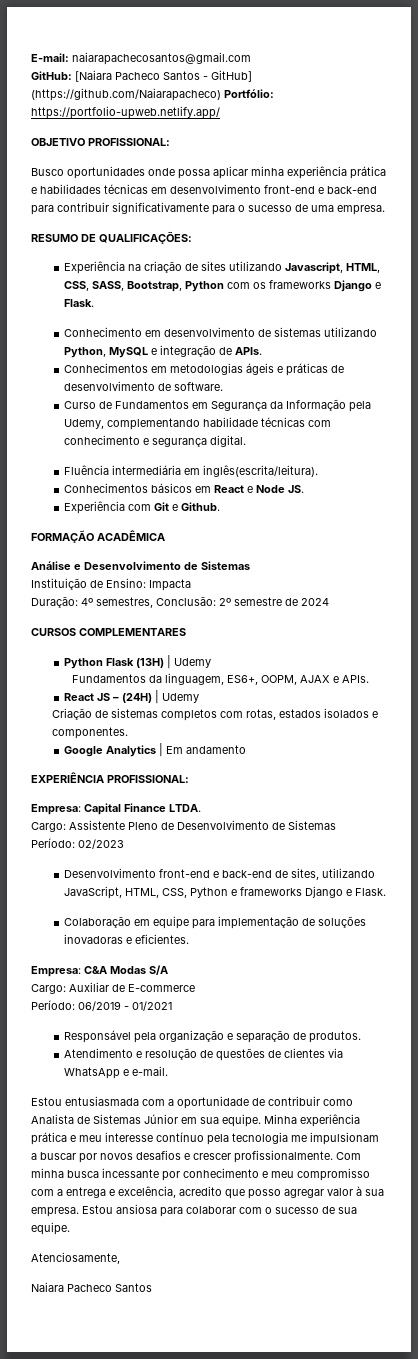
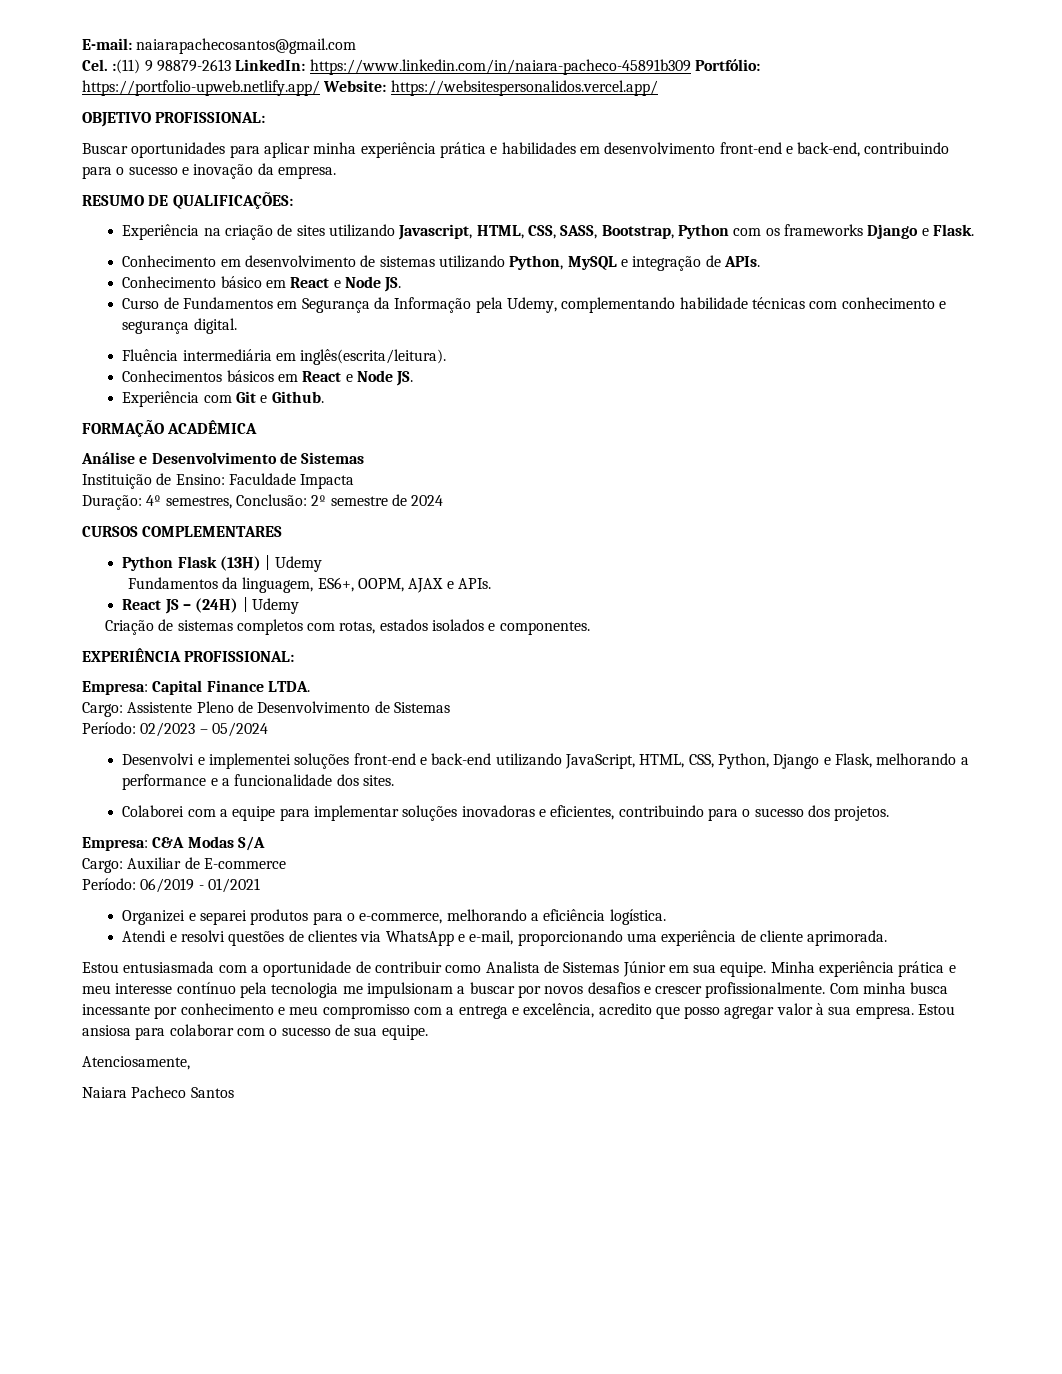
[31,70,252,82] [31,88,221,101] GitHub: [Naiara Pacheco Santos - GitHub] (https://github.com/Naiarapacheco) -> [82,59,691,75] Cel. :(11) 9 98879-2613 LinkedIn: https://www.linkedin.com/in/naiara-pacheco-45891b309
(220, 112) none -> [323,80,658,96] Website: https://websitespersonalidos.vercel.app/
[31,166,210,179] Busco oportunidades onde possa -> [82,142,260,158] Buscar oportunidades para
[104,184,148,194] técnicas -> (576, 148) none
[327,186,377,194] [31,202,334,215] back-end para contribuir significativamente para o sucesso de uma -> [797,142,950,157] [82,163,274,179] back-end, contribuindo para o sucesso e inovação da
[63,363,344,376] [63,381,223,391] Conhecimentos em metodologias ágeis e práticas de desenvolvimento de software. -> [122,276,402,292] Conhecimento básico em React e Node JS.
(146, 583) none -> [228,473,296,485] Faculdade
[63,743,246,757] // Google Analytics | Em andamento -> (590, 628) none
[63,868,319,880] // Desenvolvimento front-end e back-end de sites, -> [199,722,268,737] [122,753,492,769] – 05/2024 // Desenvolvi e implementei soluções front-end e back-end
[189,886,386,898] [63,916,366,929] [63,934,189,944] Python e frameworks Django e Flask. // Colaboração em equipe para implementação de soluções inovadoras e eficientes. -> [717,753,969,769] [122,774,395,790] [122,805,890,821] Python, Django e Flask, melhorando a performance e a funcionalidade dos sites. // Colaborei com a equipe para implementar soluções inovadoras e eficientes, contribuindo para o sucesso dos projetos.
[63,1030,361,1043] [63,1048,213,1060] Responsável pela organização e separação de produtos. // Atendimento e resolução de -> [122,909,666,925] [122,930,226,942] Organizei e separei produtos para o e-commerce, melhorando a eficiência logística. // Atendi e resolvi
[131,1066,168,1076] e-mail. -> [469,930,888,946] e-mail, proporcionando uma experiência de cliente aprimorada.

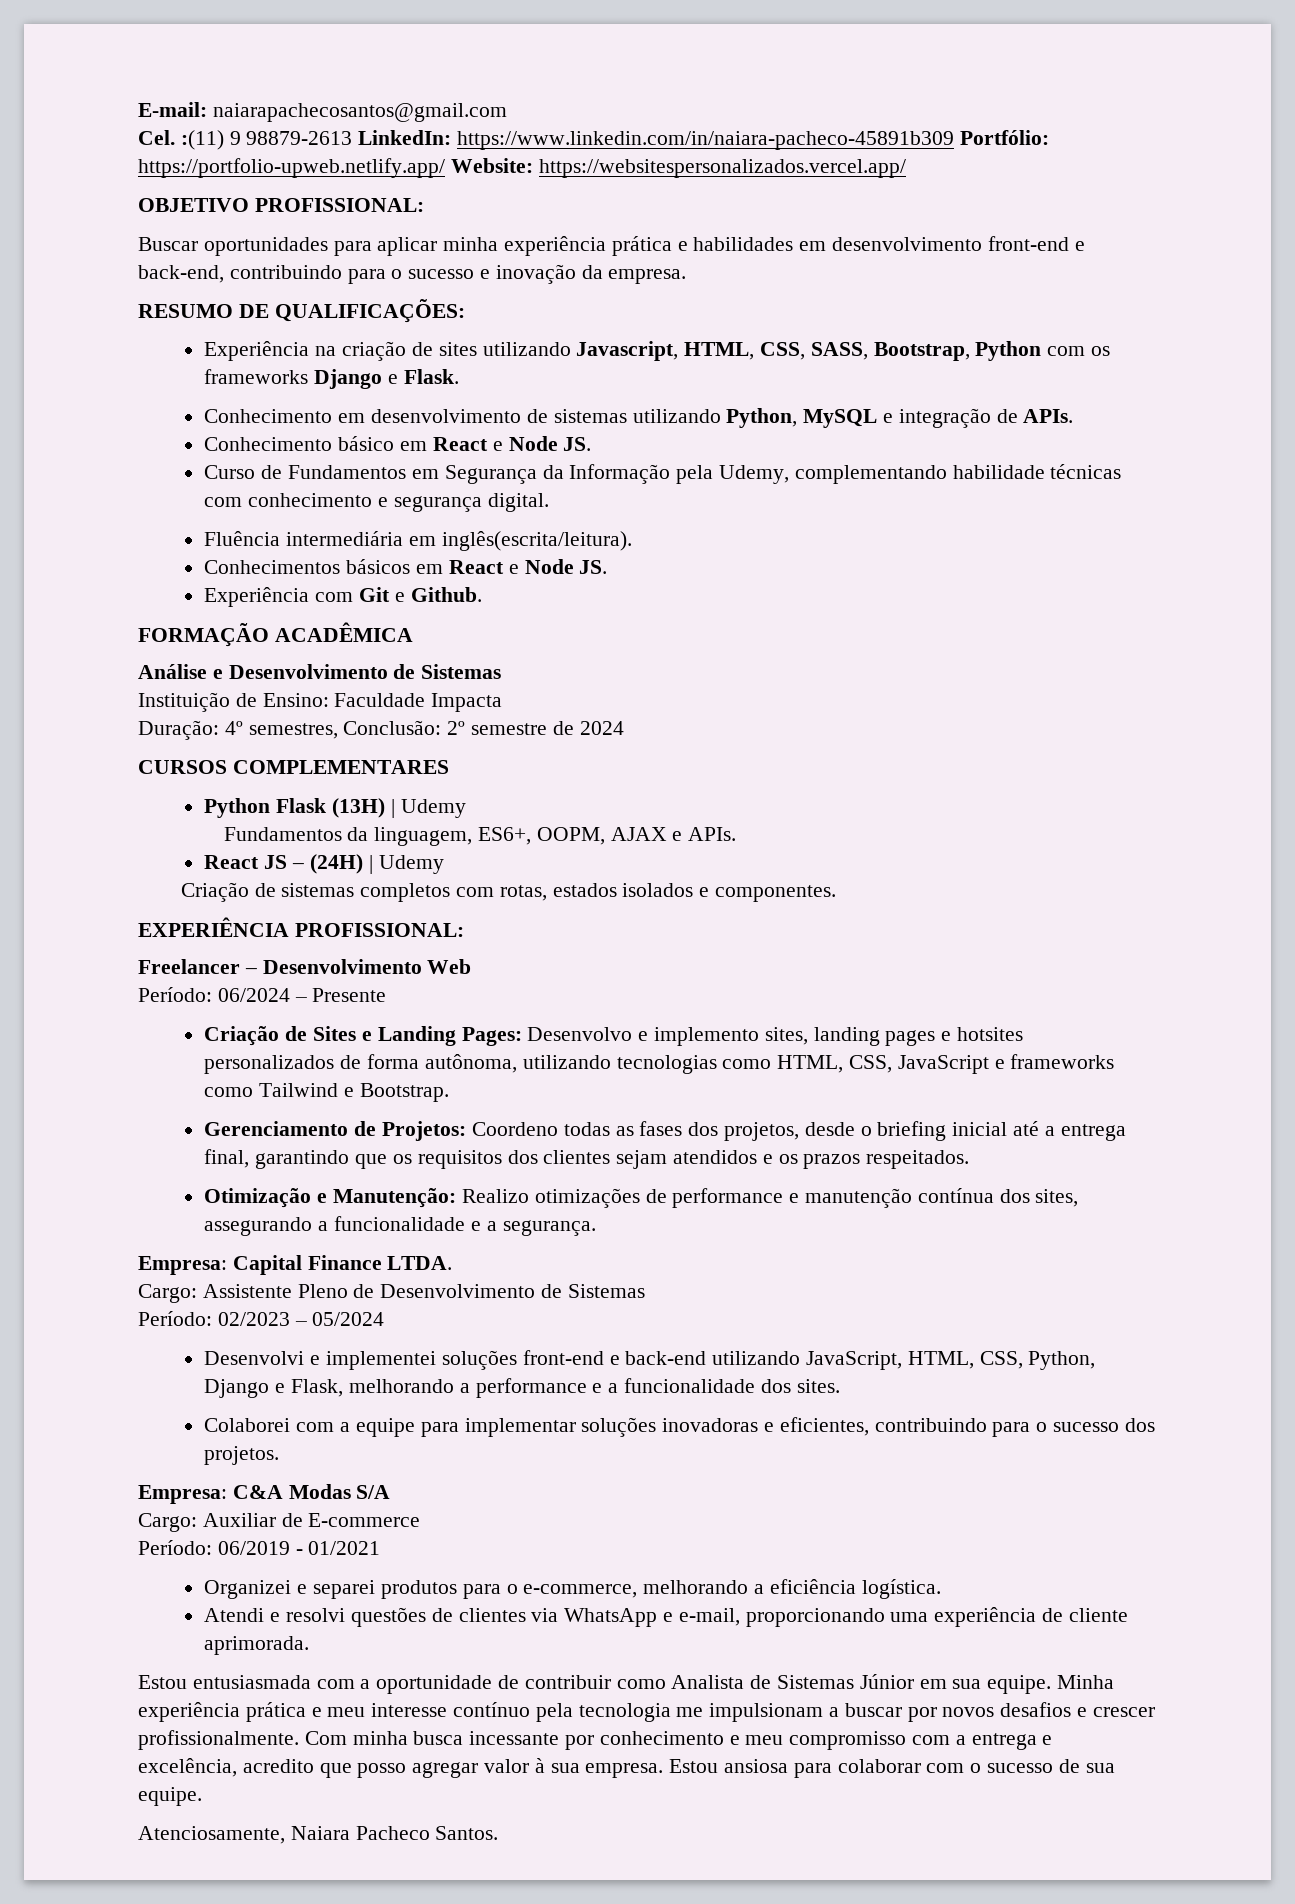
[390,80,658,96] https://websitespersonalidos.vercel.app/ -> [538,159,906,178] https://websitespersonalizados.vercel.app/
(295, 656) none -> [138,959,472,974] [138,987,387,1002] [204,1026,1023,1046] [204,1054,1115,1074] [204,1083,449,1102] [204,1121,1126,1141] [204,1149,970,1169] [204,1188,1079,1208] [204,1216,596,1236] // Freelancer – Desenvolvimento Web // Período: 06/2024 – Presente // Criação de Sites e Landing Pages: Desenvolvo e implemento sites, landing pages e hotsites personalizados de forma autônoma, utilizando tecnologias como HTML, CSS, JavaScript e frameworks como Tailwind e Bootstrap. // Gerenciamento de Projetos: Coordeno todas as fases dos projetos, desde o briefing inicial até a entrega final, garantindo que os requisitos dos clientes sejam atendidos e os prazos respeitados. // Otimização e Manutenção: Realizo otimizações de performance e manutenção contínua dos sites, assegurando a funcionalidade e a segurança.
(190, 1063) // -> (285, 1835) none
[190,1087,234,1098] Santos -> [435,1826,499,1840] Santos.

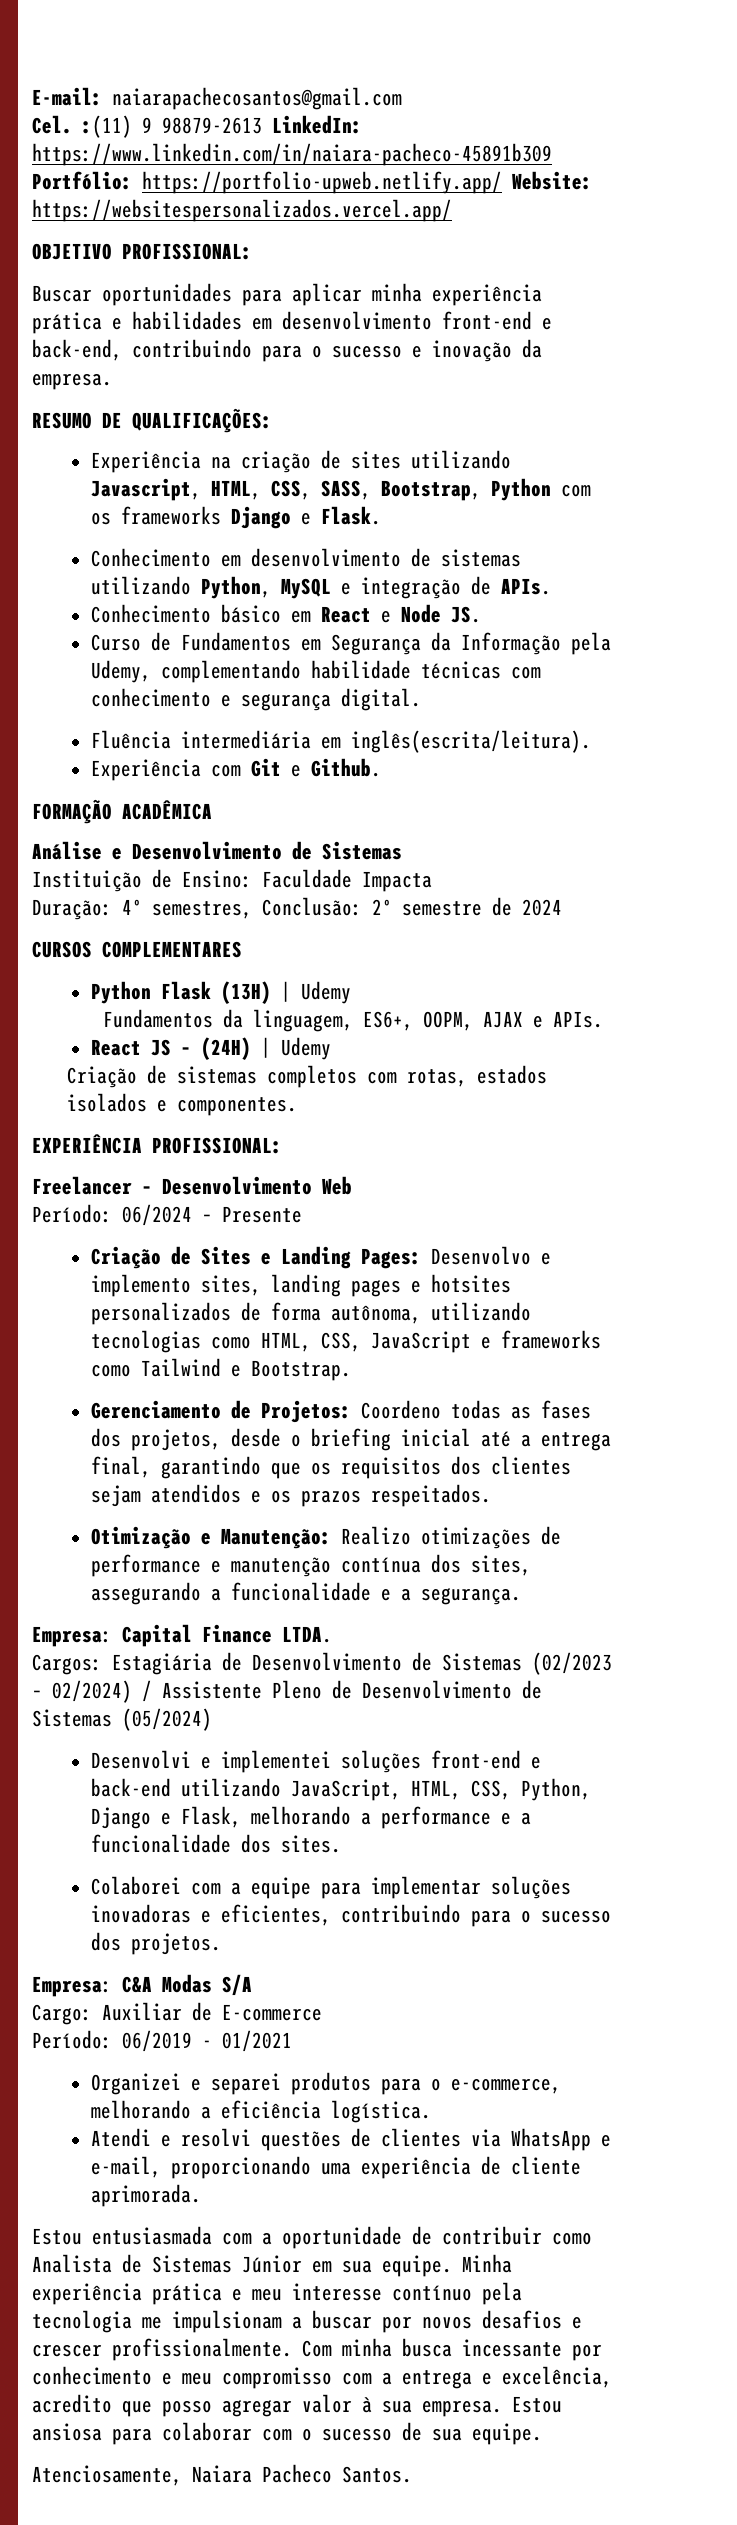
[204,559,608,574] // Conhecimentos básicos em React e Node JS. -> (592, 741) none
[138,1284,197,1303] Cargo: -> [32,1652,612,1675] [32,1680,152,1703] Cargos: Estagiária de Desenvolvimento de Sistemas (02/2023 – 02/2024) /
[138,1311,385,1326] // Período: 02/2023 – 05/2024 -> [122,1708,212,1731] (05/2024)

